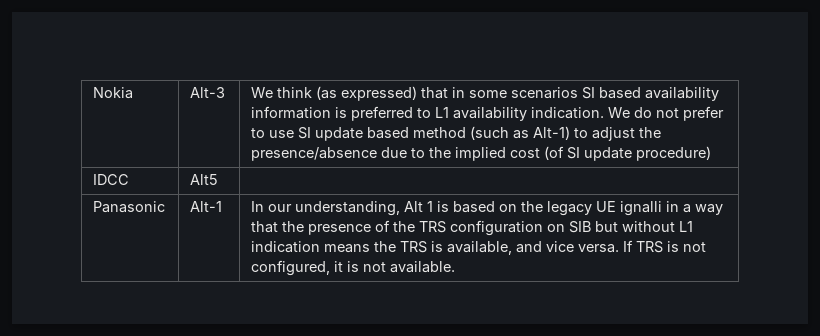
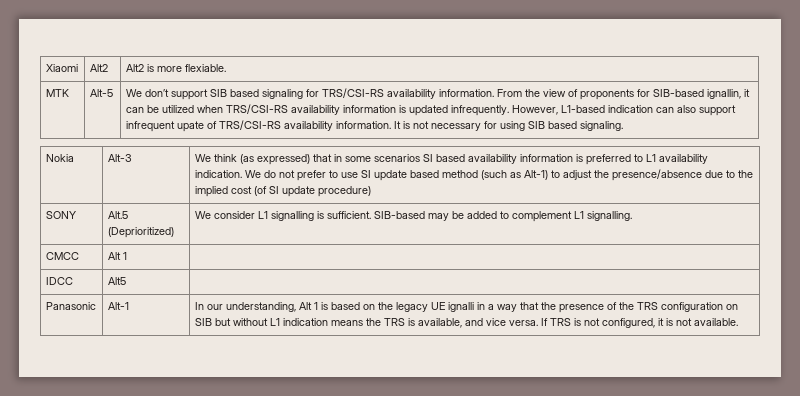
(93, 93) none -> [45,64,78,72] [89,64,108,72] [125,64,226,72] [45,89,69,97] [89,89,113,97] [125,88,750,100] [125,104,736,116] [125,120,623,132] Xiaomi | Alt2 | Alt2 is more flexiable. // MTK | Alt-5 | We don’t support SIB based signaling for TRS/CSI-RS availability information. From the view of proponents for SIB-based ignallin, it can be utilized when TRS/CSI-RS availability information is updated infrequently. However, L1-based indication can also support infrequent upate of TRS/CSI-RS availability information. It is not necessary for using SIB based signaling. //
(712, 153) none -> [45,211,76,219] [107,211,128,219] [107,227,174,238] [194,211,632,222] [45,252,79,260] [107,252,127,260] // SONY | Alt.5 (Deprioritized) | We consider L1 signalling is sufficient. SIB-based may be added to complement L1 signalling. // CMCC | Alt 1 |

